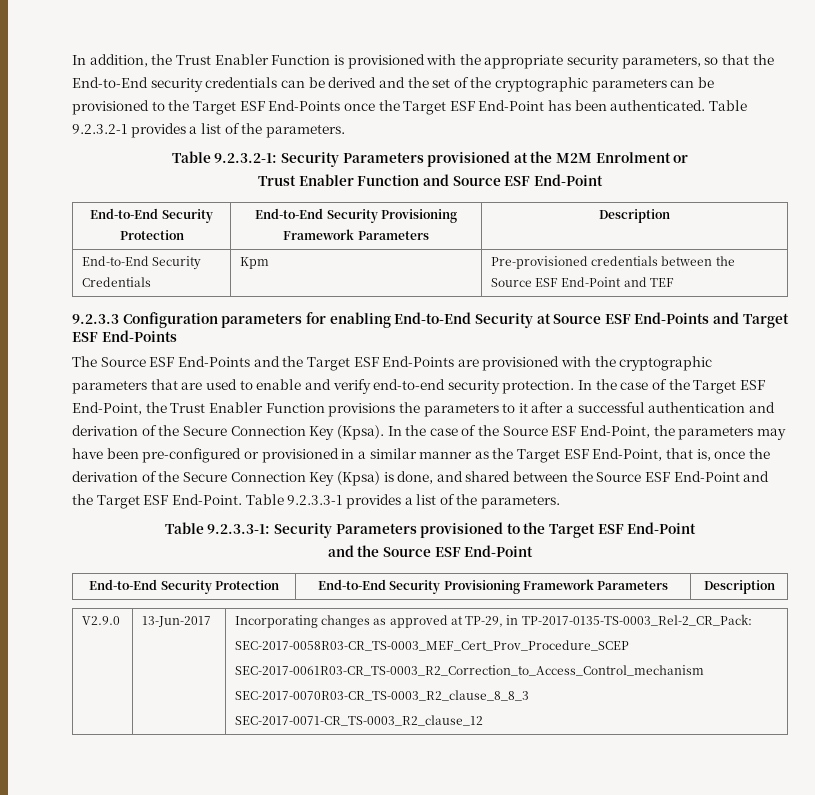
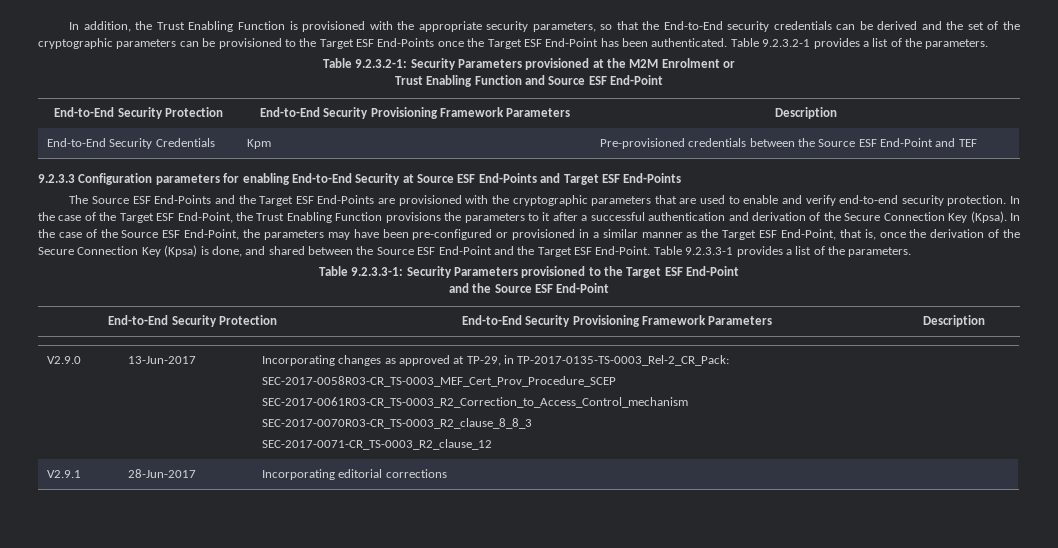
[214,54,269,65] Enabler -> [188,21,234,32] Enabling
[298,174,354,186] Enabler -> [426,75,473,87] Enabling
[208,402,263,413] Enabler -> [286,212,332,223] Enabling
(483, 720) none -> [46,470,81,478] [127,469,196,478] [261,469,447,480] // V2.9.1 | 28-Jun-2017 | Incorporating editorial corrections

